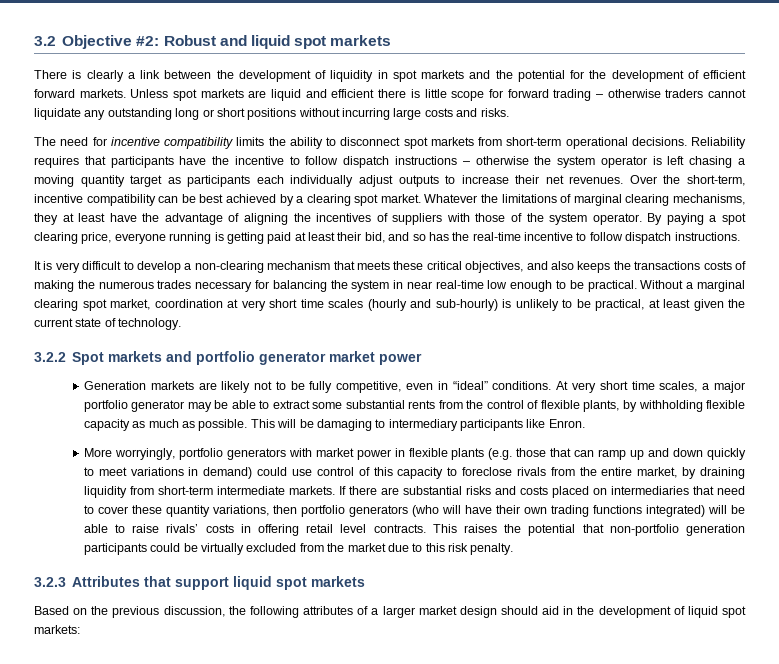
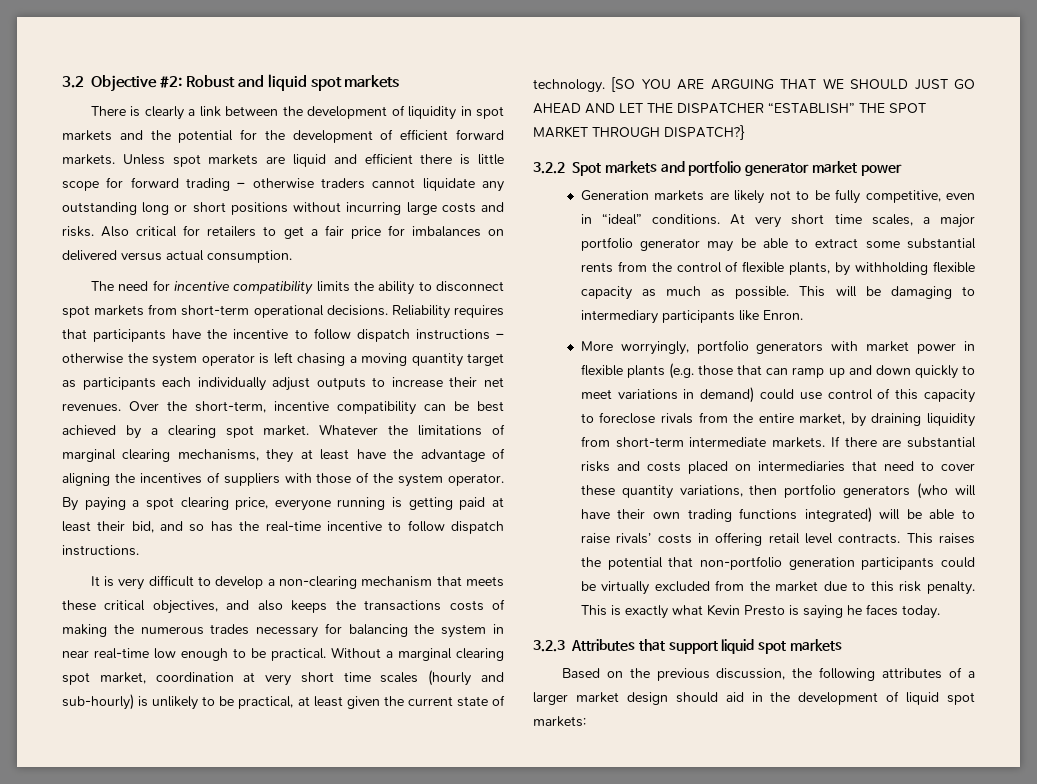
(509, 112) none -> [101,225,504,239] [62,250,292,263] Also critical for retailers to get a fair price for imbalances on delivered versus actual consumption.
(182, 324) none -> [611,77,976,92] [533,102,926,114] [533,125,745,140] [SO YOU ARE ARGUING THAT WE SHOULD JUST GO AHEAD AND LET THE DISPATCHER “ESTABLISH” THE SPOT MARKET THROUGH DISPATCH?}
(514, 549) none -> [580,604,940,619] This is exactly what Kevin Presto is saying he faces today.

